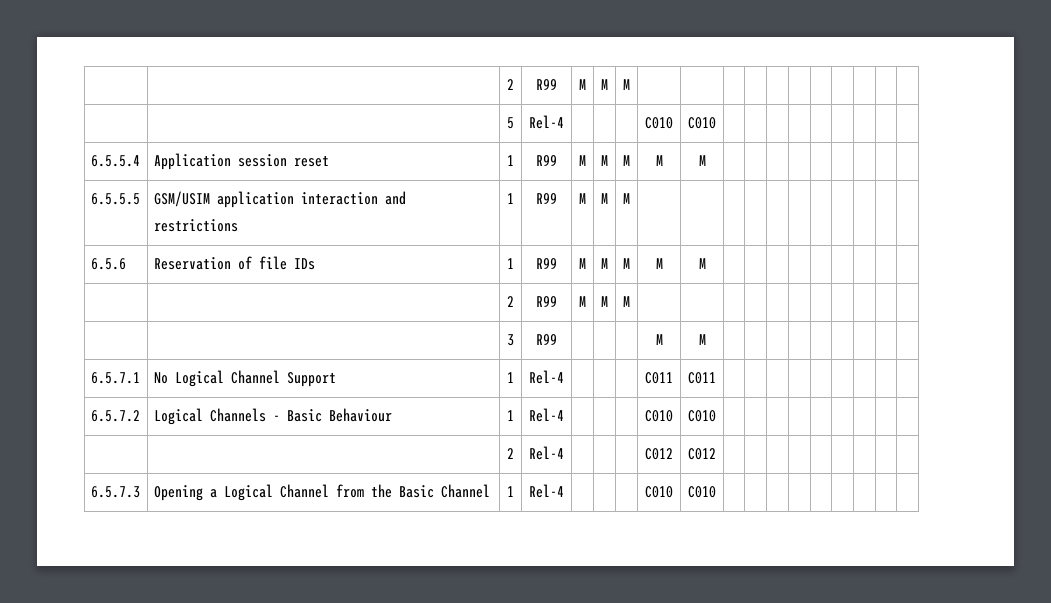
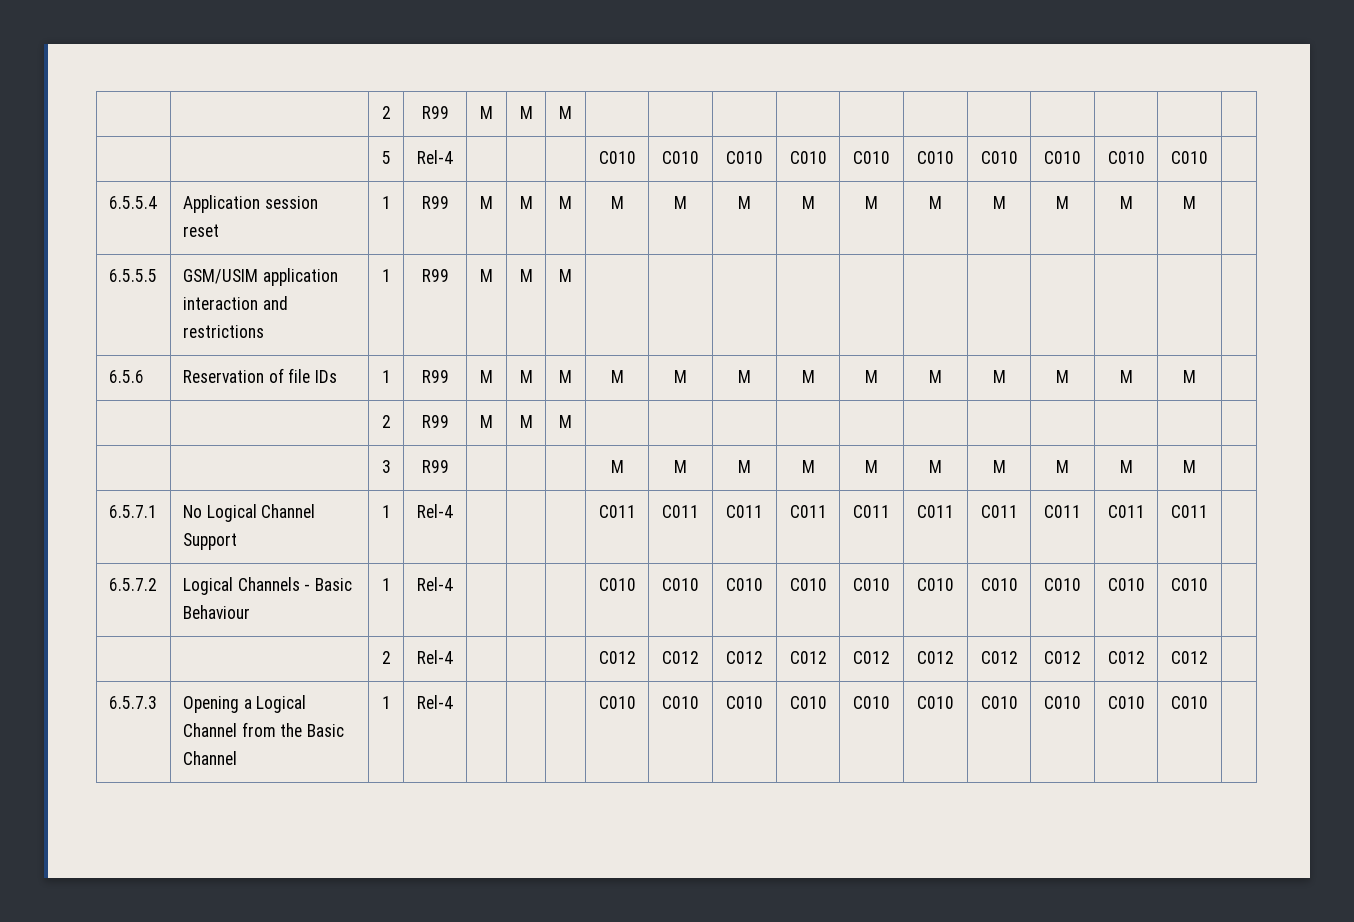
(716, 123) | | | | | | | -> [726,151,763,164] [789,151,827,164] [853,151,890,164] [917,151,954,164] [980,151,1018,164] [1044,151,1081,164] [1107,151,1145,164] [1171,151,1208,164] C010 | C010 | C010 | C010 | C010 | C010 | C010 | C010
(706, 160) | | | | | | | -> [738,196,751,209] [801,196,815,209] [865,196,878,209] [929,196,942,209] [992,196,1006,209] [1056,196,1069,209] [1119,196,1133,209] [1183,196,1196,209] M | M | M | M | M | M | M | M
(706, 263) | | | | | | | -> [738,370,751,383] [801,370,815,383] [865,370,878,383] [929,370,942,383] [992,370,1006,383] [1056,370,1069,383] [1119,370,1133,383] [1183,370,1196,383] M | M | M | M | M | M | M | M
(706, 339) | | | | | | | -> [738,460,751,473] [801,460,815,473] [865,460,878,473] [929,460,942,473] [992,460,1006,473] [1056,460,1069,473] [1119,460,1133,473] [1183,460,1196,473] M | M | M | M | M | M | M | M
(716, 378) | | | | | | | -> [726,505,763,518] [789,505,827,518] [853,505,890,518] [917,505,954,518] [980,505,1018,518] [1044,505,1081,518] [1107,505,1145,518] [1171,505,1208,518] C011 | C011 | C011 | C011 | C011 | C011 | C011 | C011
[507,448,514,459] [529,446,564,460] [645,448,673,460] [688,448,716,460] | | | | | | | | // | | 2 | Rel-4 | | | | C012 | C012 | | | | | | | | -> [726,578,763,591] [789,578,827,591] [853,578,890,591] [917,578,954,591] [980,578,1018,591] [1044,578,1081,591] [1107,578,1145,591] [1171,578,1208,591] [381,651,391,664] [417,650,453,664] [598,651,636,664] [662,651,699,664] [726,651,763,664] [789,651,827,664] [853,651,890,664] [917,651,954,664] [980,651,1018,664] [1044,651,1081,664] [1107,651,1145,664] [1171,651,1208,664] C010 | C010 | C010 | C010 | C010 | C010 | C010 | C010 | // | | 2 | Rel-4 | | | | C012 | C012 | C012 | C012 | C012 | C012 | C012 | C012 | C012 | C012
(716, 492) | | | | | | | -> [726,696,763,709] [789,696,827,709] [853,696,890,709] [917,696,954,709] [980,696,1018,709] [1044,696,1081,709] [1107,696,1145,709] [1171,696,1208,709] C010 | C010 | C010 | C010 | C010 | C010 | C010 | C010

